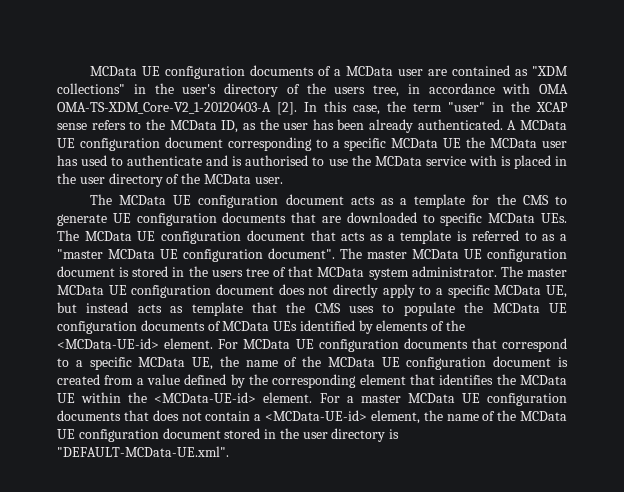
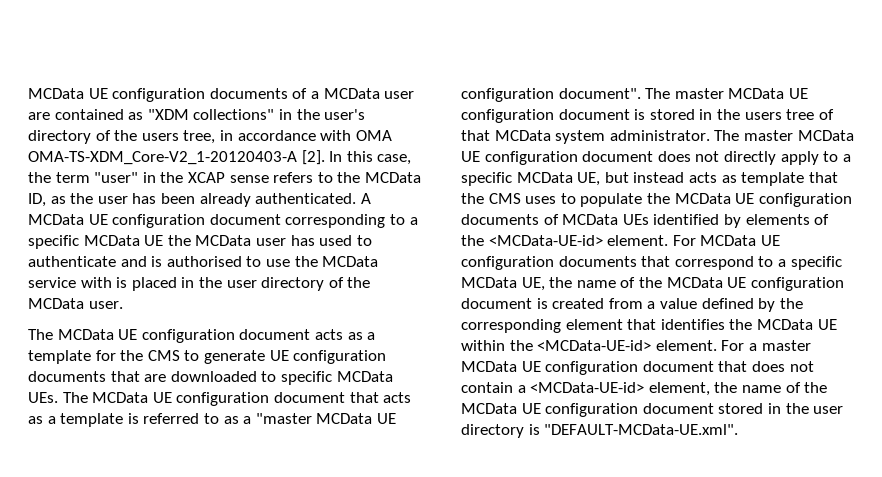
[57,410,121,421] documents -> [642,361,714,372] document

